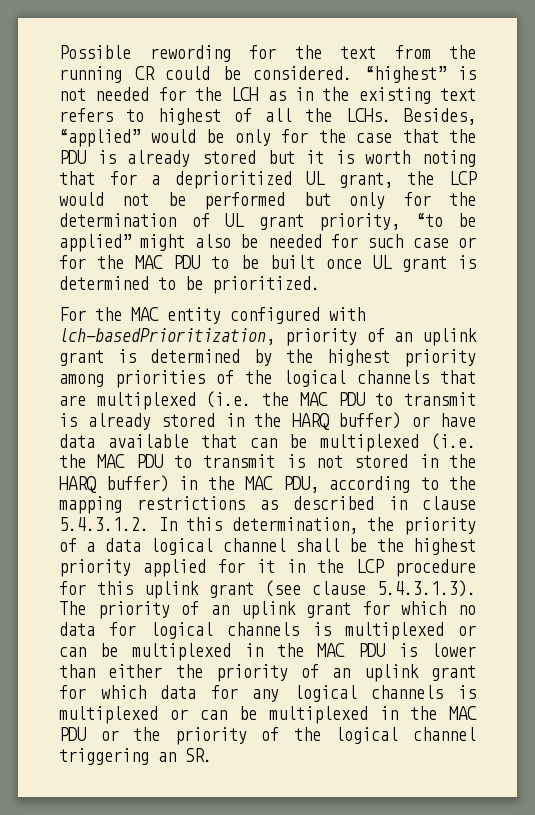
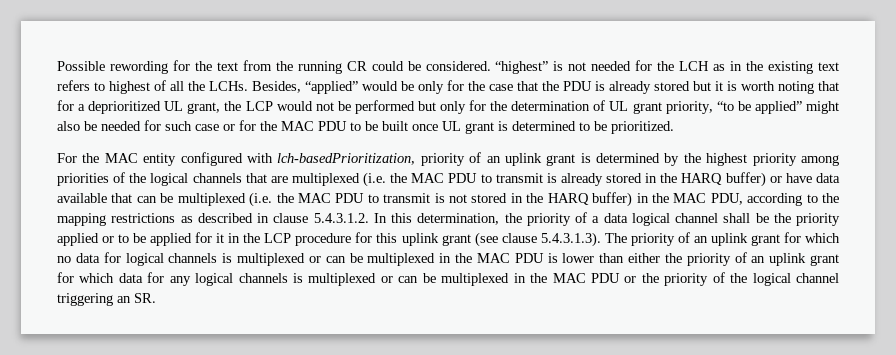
[413,538,476,555] highest -> (791, 218) none
(206, 568) none -> [102,233,193,246] or to be applied

